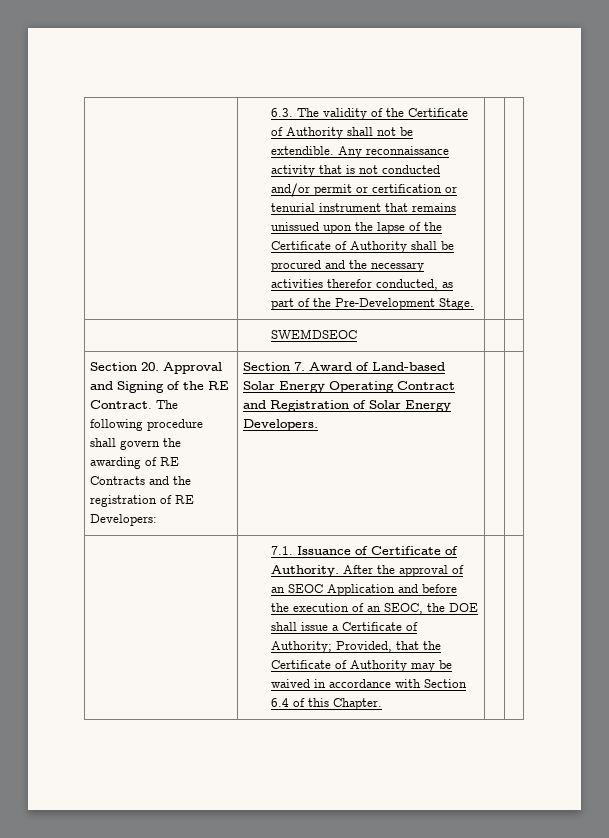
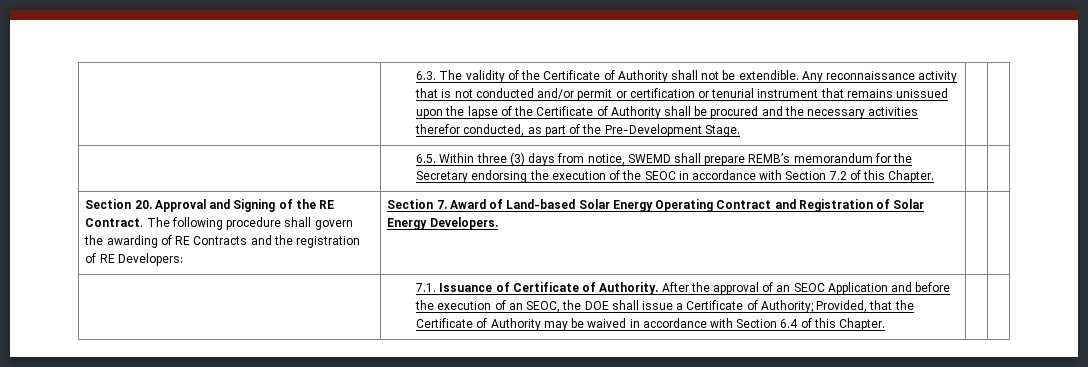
[270,329,357,339] SWEMDSEOC -> [416,152,913,166] [416,170,935,183] 6.5. Within three (3) days from notice, SWEMD shall prepare REMB’s memorandum for the Secretary endorsing the execution of the SEOC in accordance with Section 7.2 of this Chapter.

